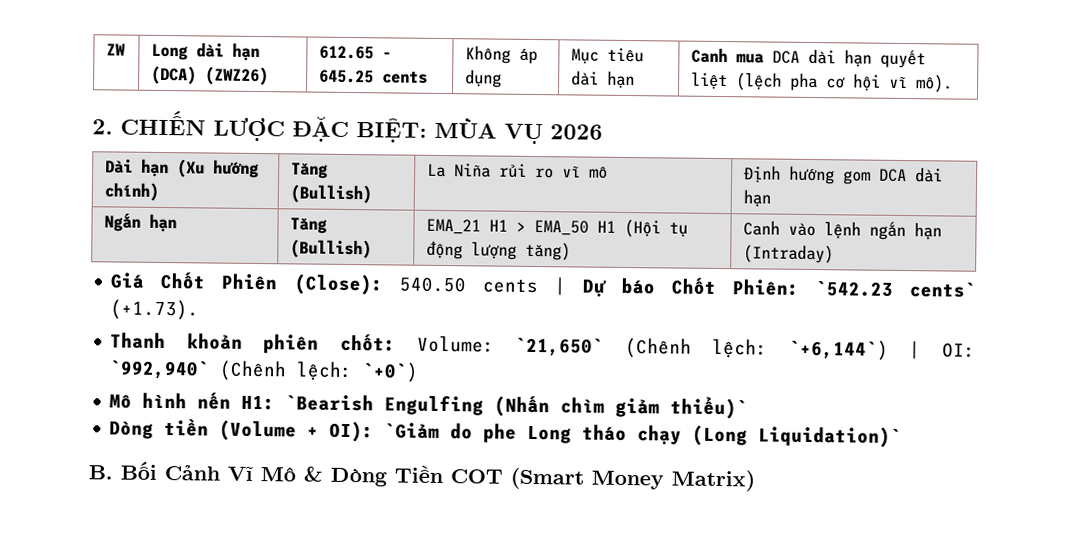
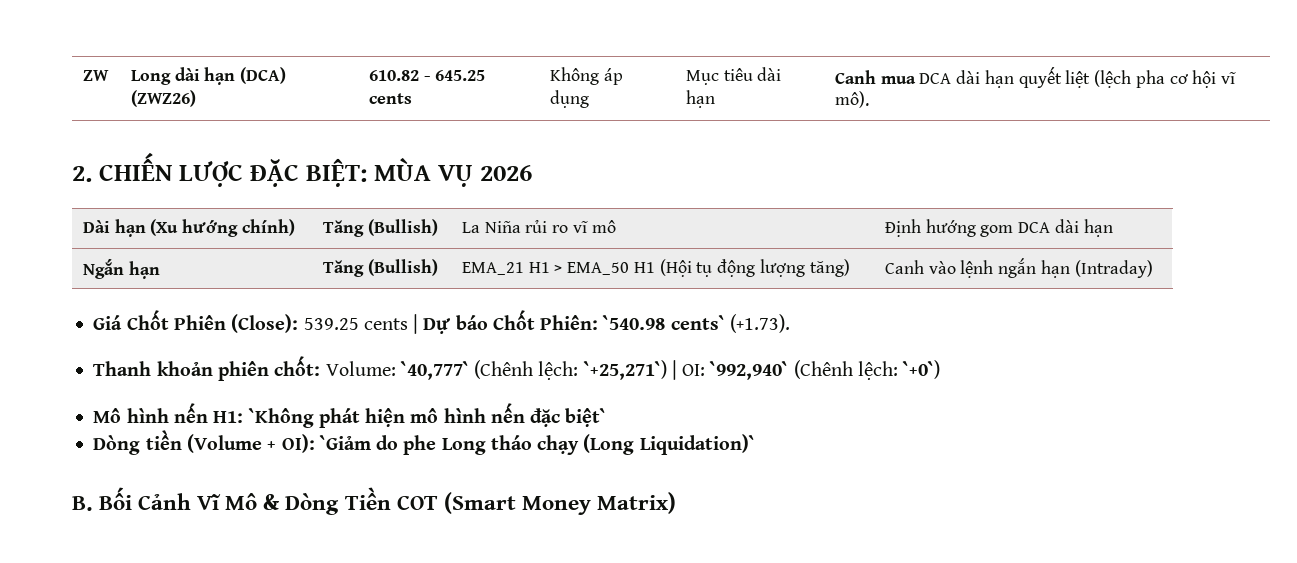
[319,45,375,60] 612.65 -> [369,70,420,81] 610.82
[398,276,466,293] 540.50 -> [303,318,359,330] 539.25
[814,280,893,297] `542.23 -> [602,315,666,330] `540.98
[515,336,889,361] `21,650` (Chênh lệch: `+6,144`) -> [399,360,667,380] `40,777` (Chênh lệch: `+25,271`)
[285,394,749,420] `Bearish Engulfing (Nhấn chìm giảm thiểu)` -> [247,403,607,428] `Không phát hiện mô hình nến đặc biệt`

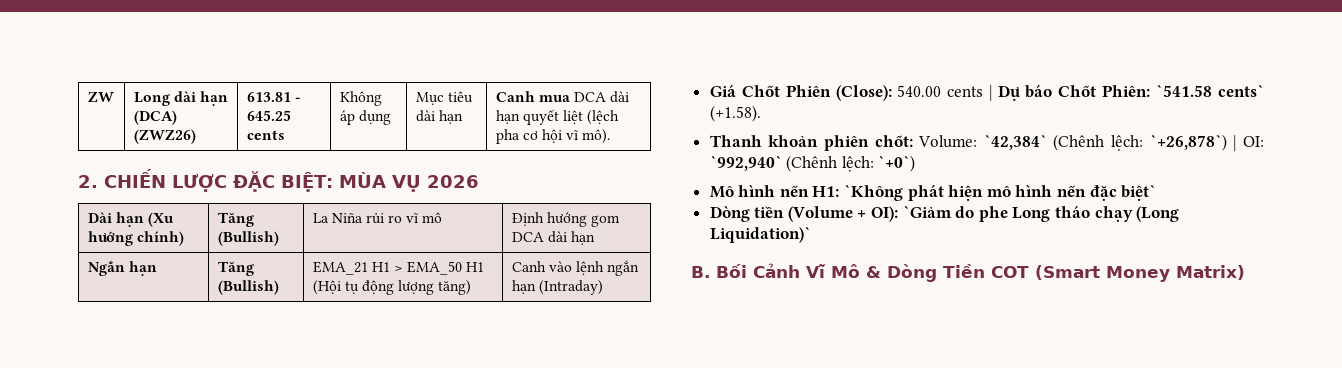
[369,70,420,81] 610.82 -> [246,92,291,102] 613.81
[303,318,359,330] 539.25 -> [897,85,942,97] 540.00
[602,314,790,333] `540.98 cents` (+1.73). -> [1156,85,1264,97] [709,105,761,122] `541.58 cents` (+1.58).
[399,360,667,380] `40,777` (Chênh lệch: `+25,271`) -> [983,134,1227,151] `42,384` (Chênh lệch: `+26,878`)

